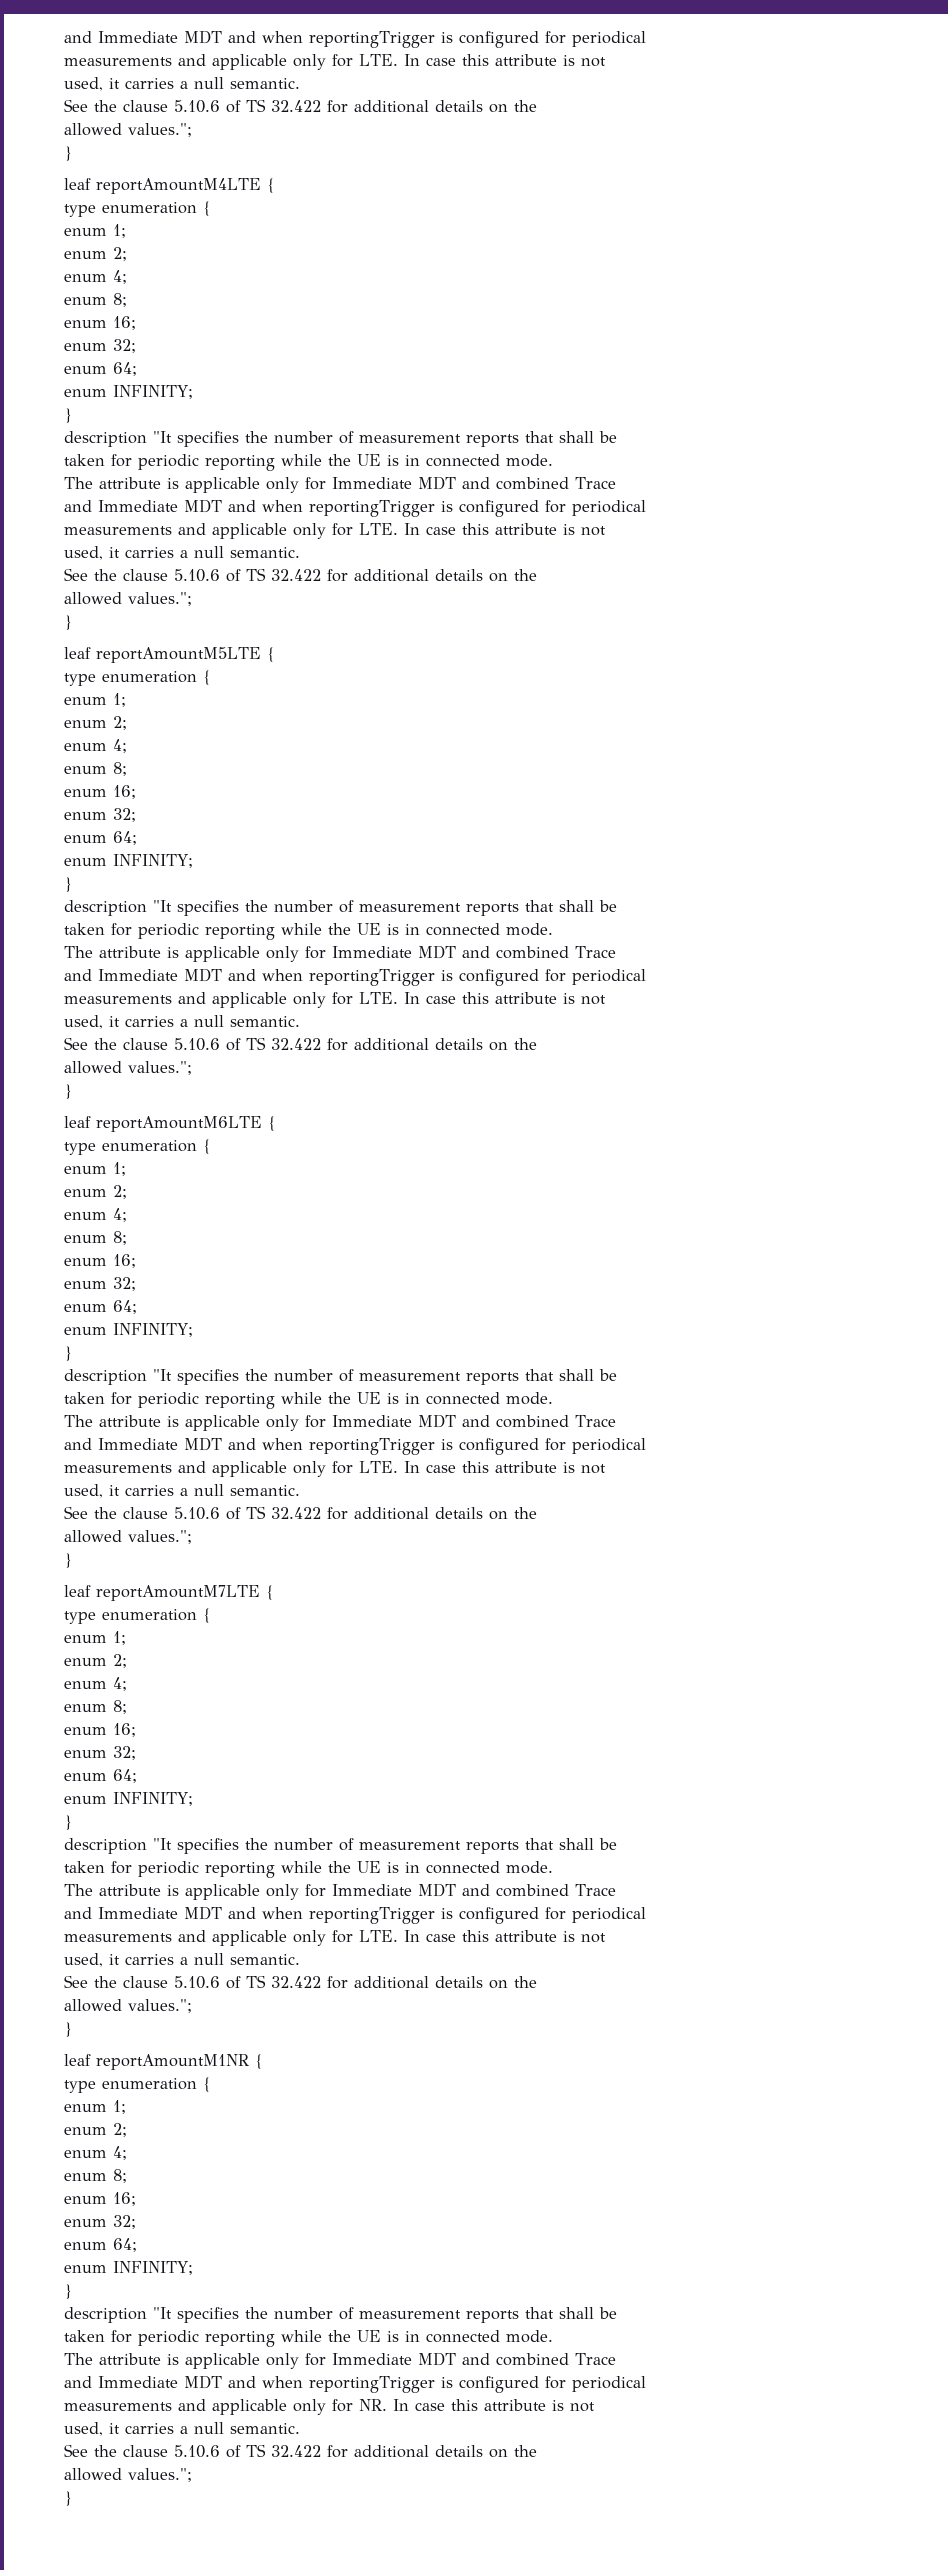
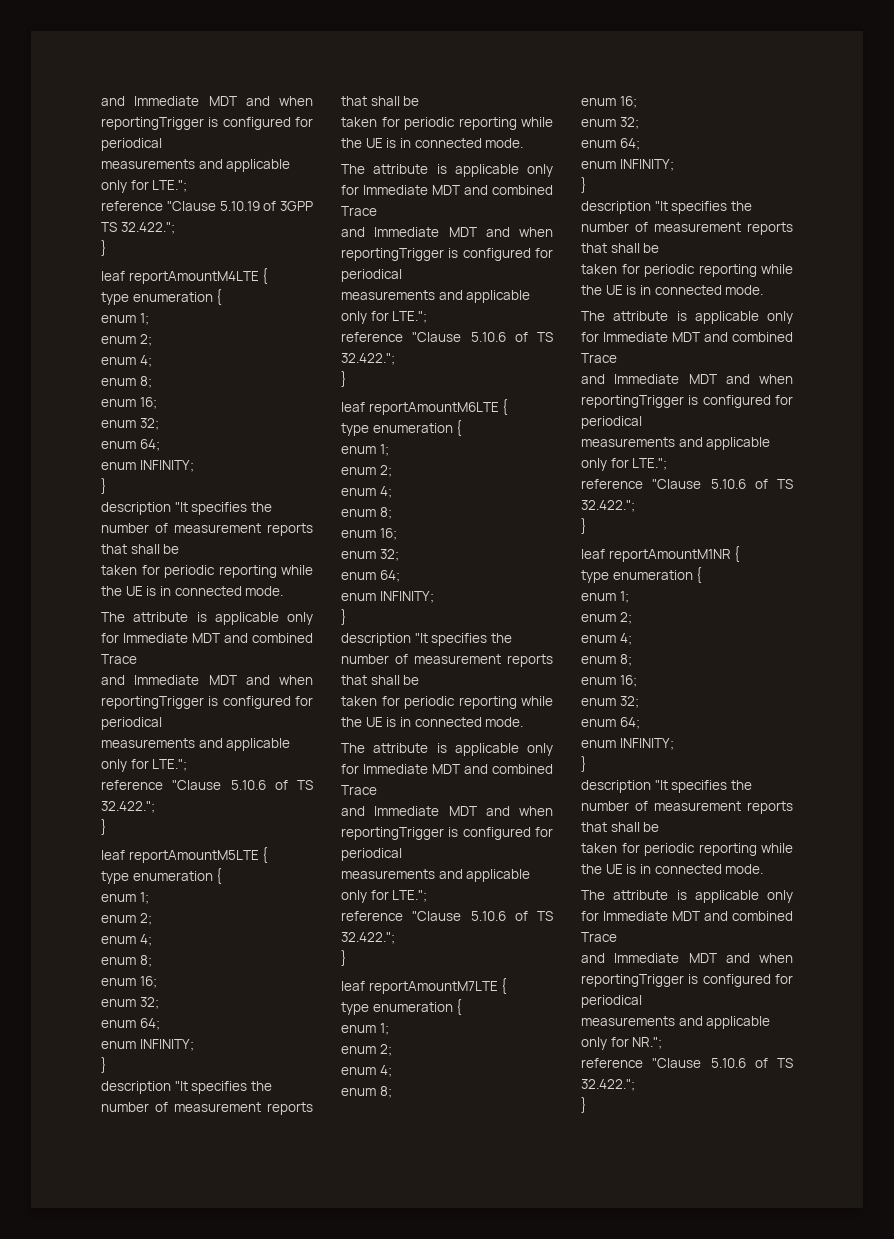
[359,54,606,67] [64,77,300,91] [64,99,537,113] [64,123,192,137] LTE. In case this attribute is not // used, it carries a null semantic. // See the clause 5.10.6 of TS 32.422 for additional details on the // allowed values."; -> [152,180,188,192] [101,201,313,211] [101,222,175,234] LTE."; // reference "Clause 5.10.19 of 3GPP TS 32.422.";
[359,523,606,536] [64,546,300,560] [64,568,537,582] [64,592,192,606] LTE. In case this attribute is not // used, it carries a null semantic. // See the clause 5.10.6 of TS 32.422 for additional details on the // allowed values."; -> [152,759,188,771] [101,780,313,790] [101,801,155,813] LTE."; // reference "Clause 5.10.6 of TS 32.422.";
[359,992,606,1005] [64,1015,300,1029] [64,1037,537,1051] [64,1061,192,1075] LTE. In case this attribute is not // used, it carries a null semantic. // See the clause 5.10.6 of TS 32.422 for additional details on the // allowed values."; -> [392,311,428,323] [341,332,553,342] [341,353,395,365] LTE."; // reference "Clause 5.10.6 of TS 32.422.";
[359,1461,606,1474] [64,1484,300,1498] [64,1506,537,1520] [64,1530,192,1544] LTE. In case this attribute is not // used, it carries a null semantic. // See the clause 5.10.6 of TS 32.422 for additional details on the // allowed values."; -> [392,890,428,902] [341,911,553,921] [341,932,395,944] LTE."; // reference "Clause 5.10.6 of TS 32.422.";
[359,1930,606,1943] [64,1953,300,1967] [64,1975,537,1989] [64,1999,192,2013] LTE. In case this attribute is not // used, it carries a null semantic. // See the clause 5.10.6 of TS 32.422 for additional details on the // allowed values."; -> [632,458,668,470] [581,479,793,489] [581,500,635,512] LTE."; // reference "Clause 5.10.6 of TS 32.422.";
[359,2399,595,2412] [64,2422,300,2436] [64,2444,537,2458] [64,2468,192,2482] NR. In case this attribute is not // used, it carries a null semantic. // See the clause 5.10.6 of TS 32.422 for additional details on the // allowed values."; -> [632,1037,663,1049] [581,1058,793,1068] [581,1079,635,1091] NR."; // reference "Clause 5.10.6 of TS 32.422.";

